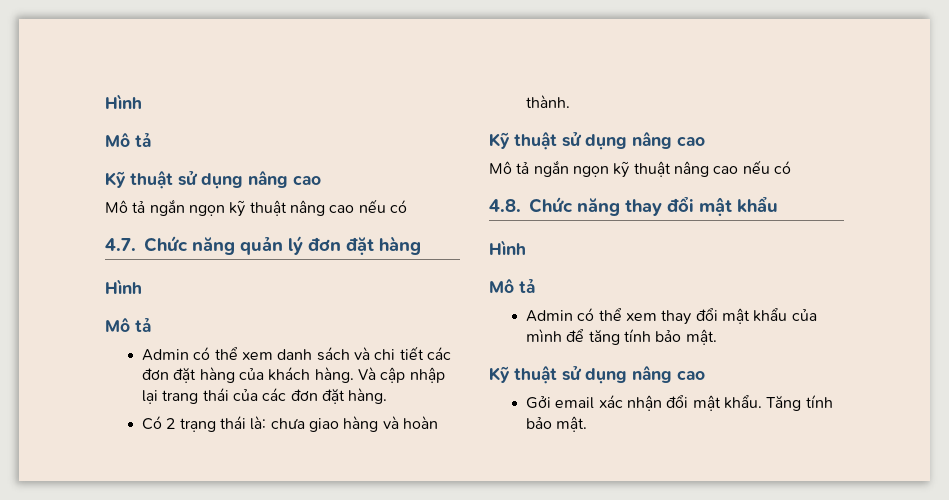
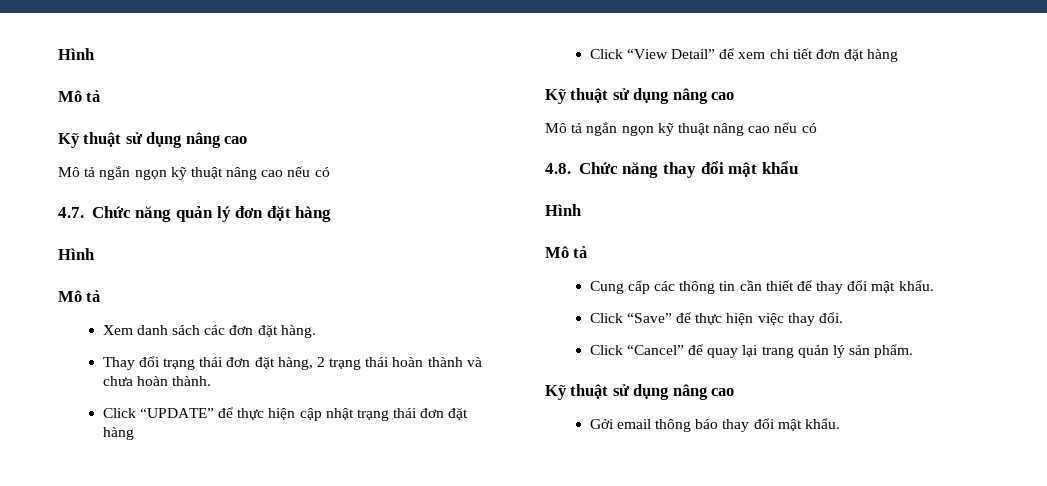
[142,346,452,361] [142,367,445,383] [142,388,388,404] [142,416,439,432] [526,95,571,108] Admin có thể xem danh sách và chi tiết các đơn đặt hàng của khách hàng. Và cập nhập lại trang thái của các đơn đặt hàng. // Có 2 trạng thái là: chưa giao hàng và hoàn thành. -> [102,324,316,338] [102,356,482,370] [102,376,212,386] [102,407,469,421] [102,427,134,440] [589,48,899,62] Xem danh sách các đơn đặt hàng. // Thay đổi trạng thái đơn đặt hàng, 2 trạng thái hoàn thành và chưa hoàn thành. // Click “UPDATE” để thực hiện cập nhật trạng thái đơn đặt hàng // Click “View Detail” để xem chi tiết đơn đặt hàng
[526,308,817,325] [526,329,717,345] Admin có thể xem thay đổi mật khẩu của mình để tăng tính bảo mật. -> [589,280,934,294] [589,312,843,326] [589,344,914,358] Cung cấp các thông tin cần thiết để thay đổi mật khẩu. // Click “Save” để thực hiện việc thay đổi. // Click “Cancel” để quay lại trang quản lý sản phẩm.
[598,395,833,411] [526,416,588,432] xác nhận đổi mật khẩu. Tăng tính bảo mật. -> [655,418,840,432] thông báo thay đổi mật khẩu.

